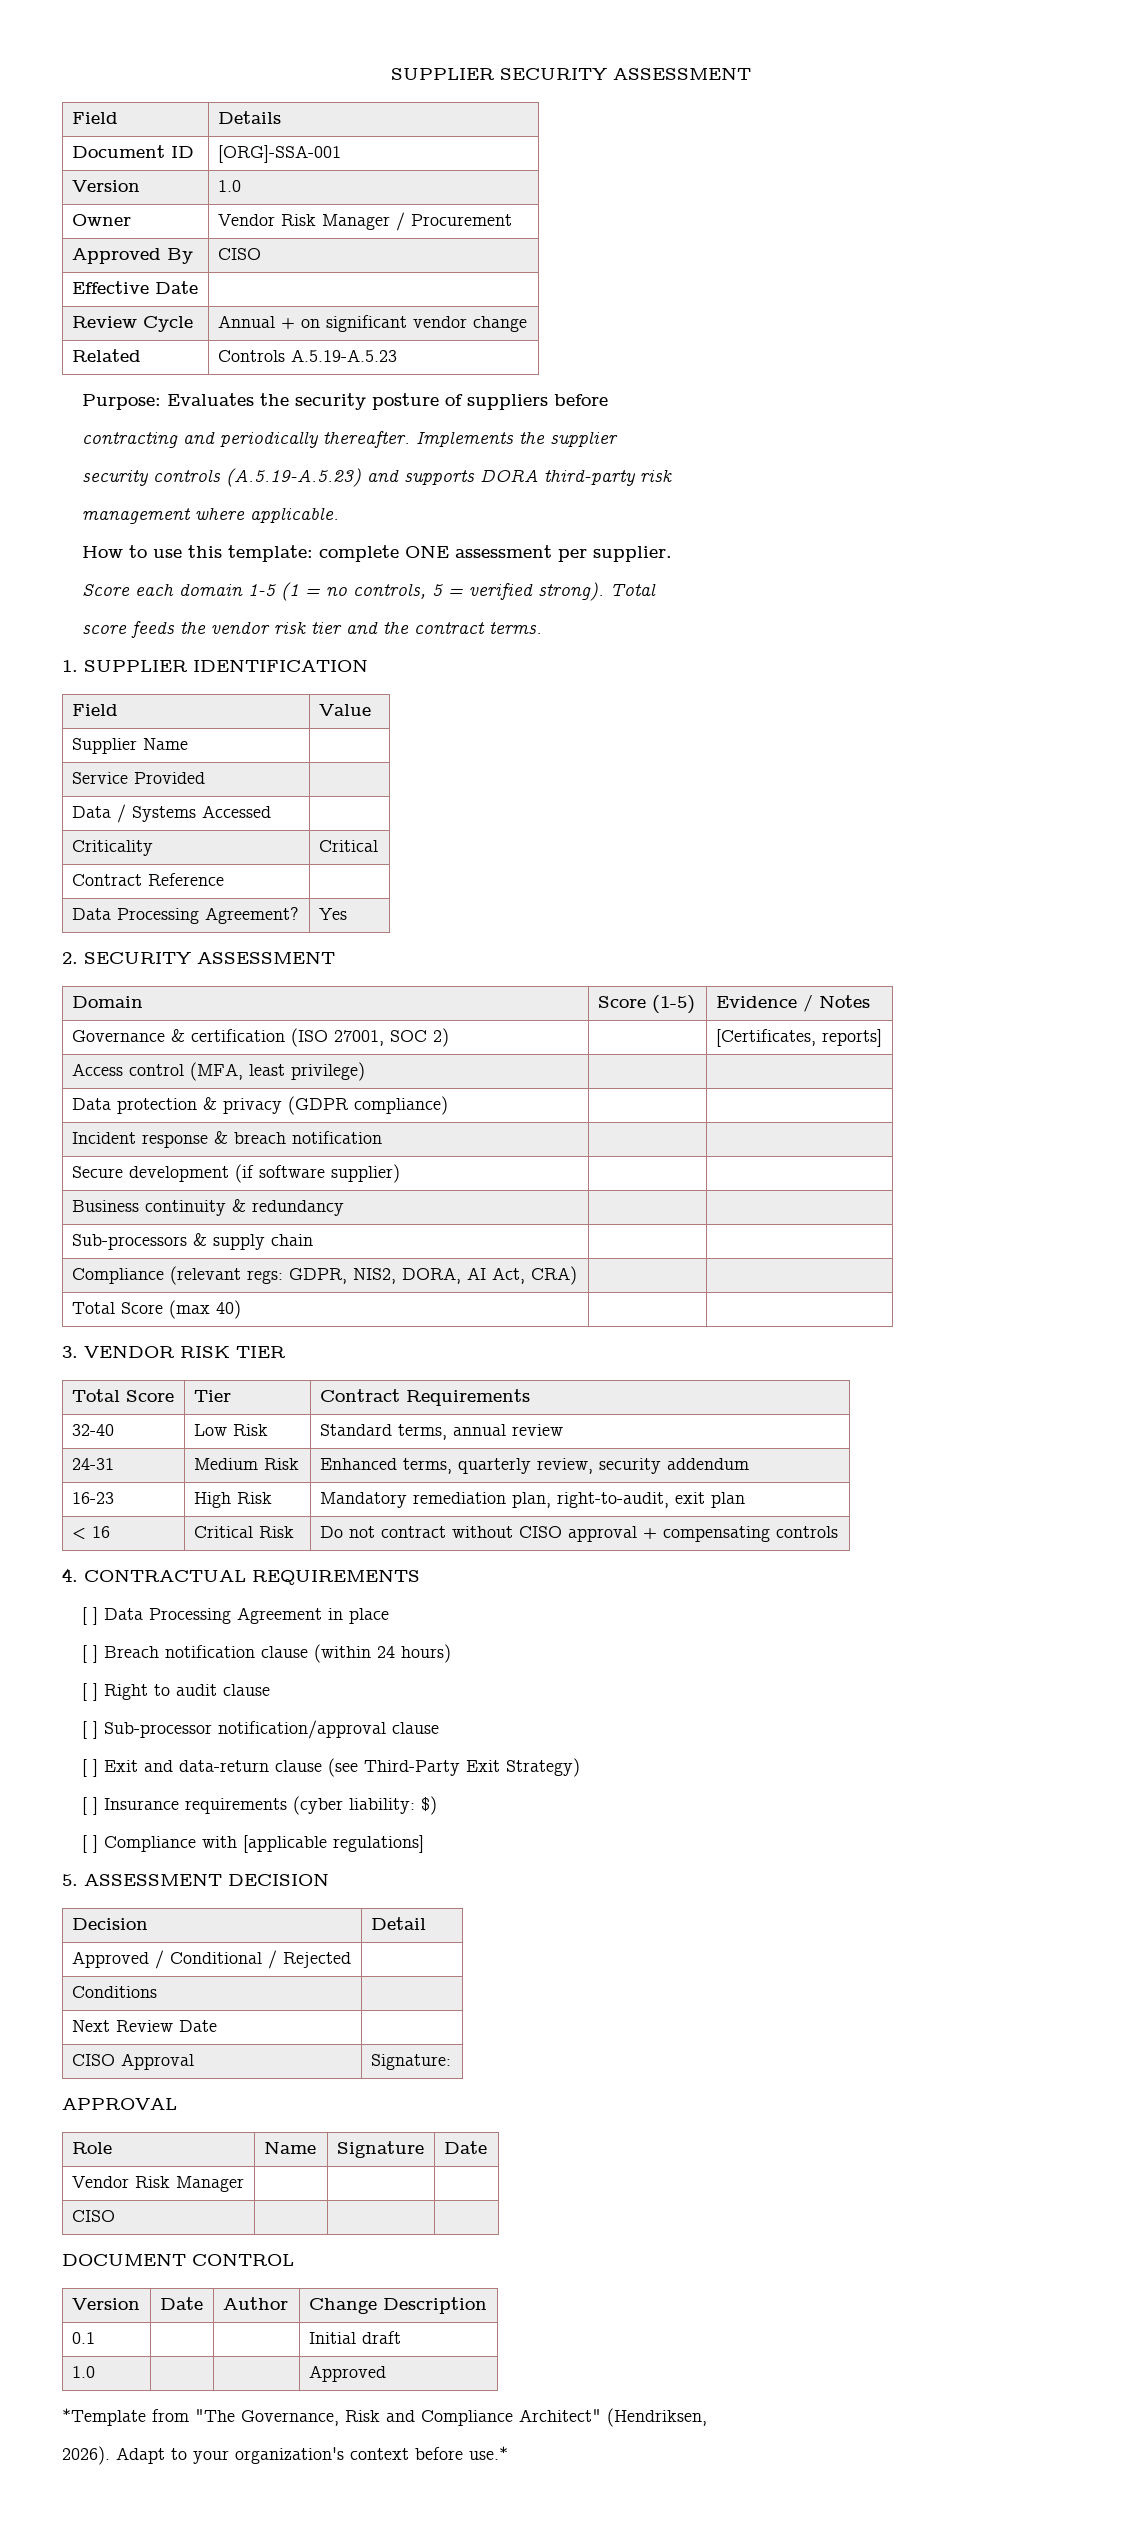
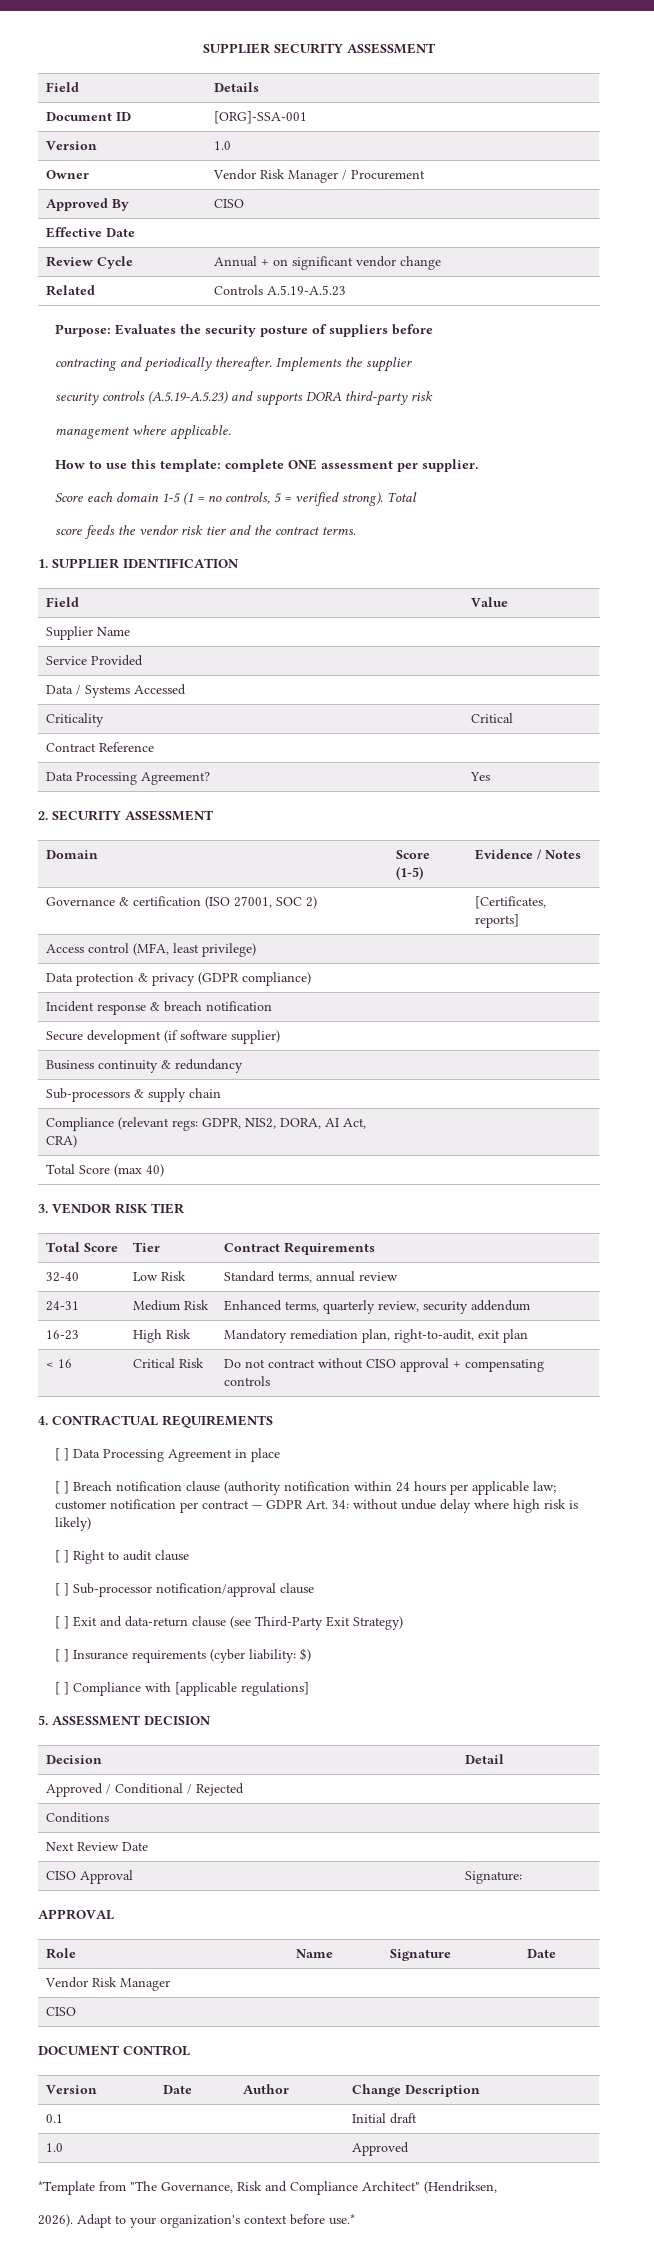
[314,1644,452,1663] (within 24 hours) -> [224,1481,557,1495] [55,1499,579,1513] [55,1517,92,1531] (authority notification within 24 hours per applicable law; customer notification per contract — GDPR Art. 34: without undue delay where high risk is likely)

